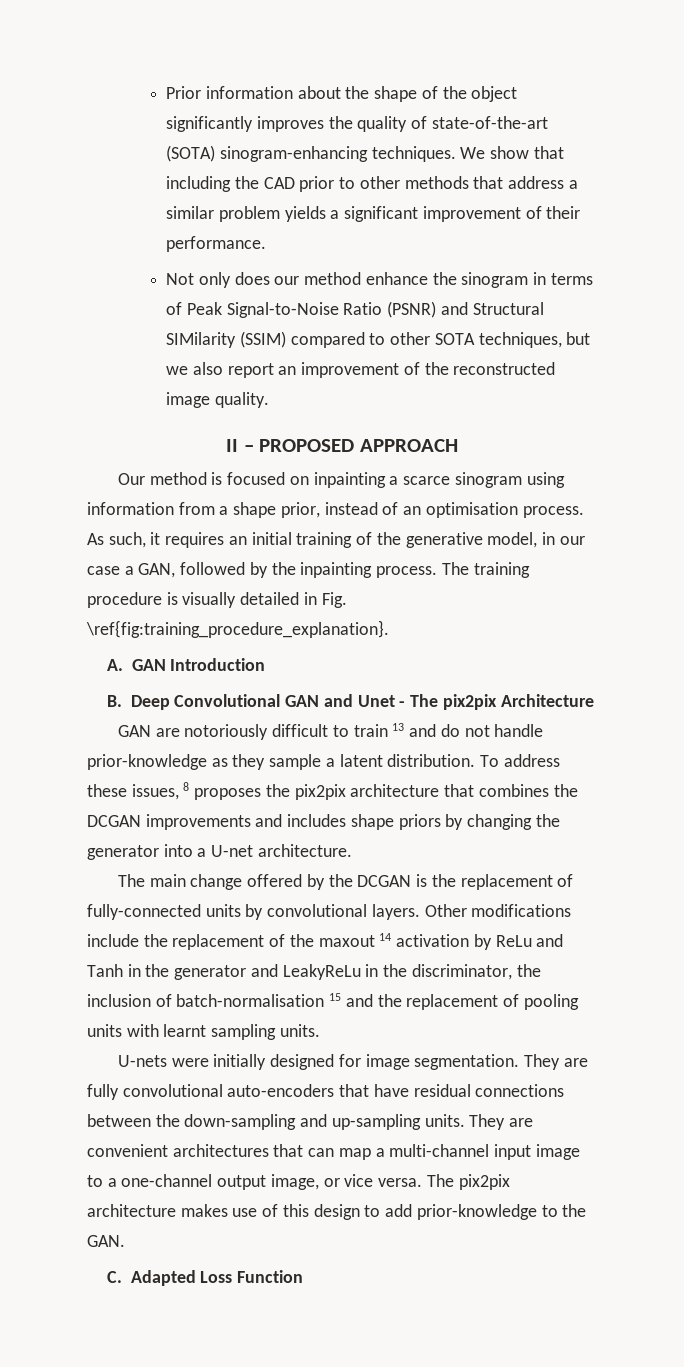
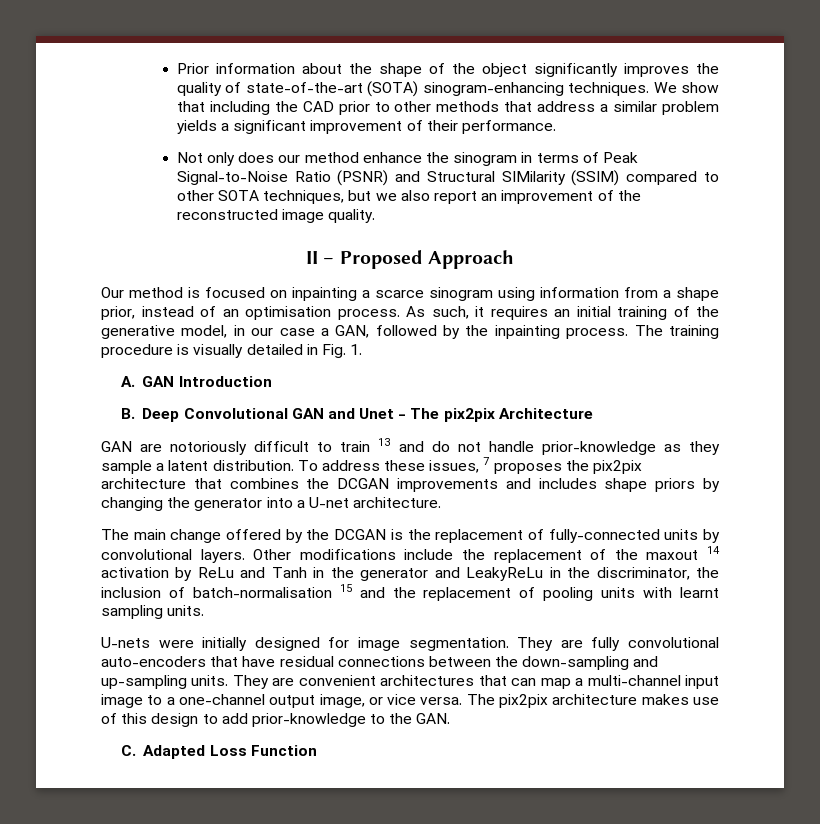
[259,439,458,452] PROPOSED APPROACH -> [339,250,514,269] Proposed Approach
[86,620,389,638] \ref{fig:training_procedure_explanation}. -> [350,344,363,355] 1.
[183,782,190,791] 8 -> [483,457,490,465] 7

